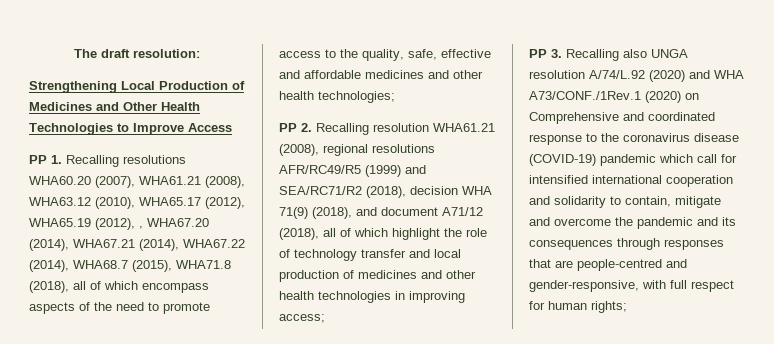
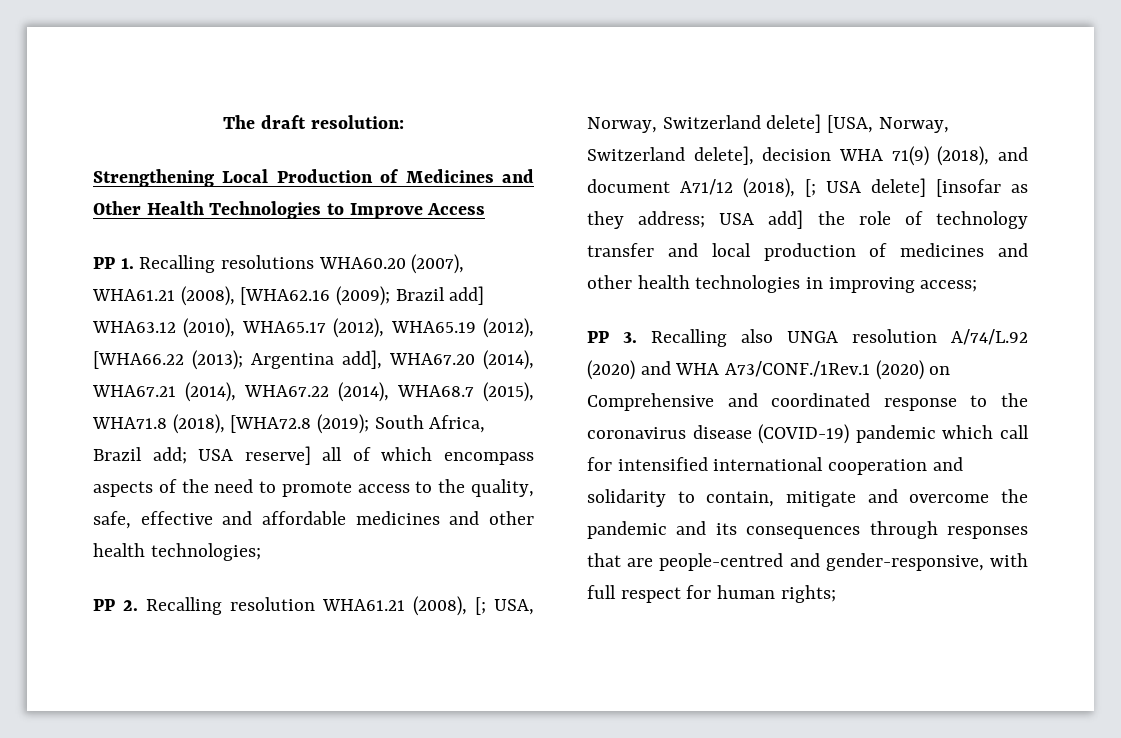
(245, 182) none -> [240,286,485,306] [WHA62.16 (2009); Brazil add]
[139,226,143,229] , -> [93,350,382,370] [WHA66.22 (2013); Argentina add],
(69, 287) none -> [230,414,486,434] [93,446,311,465] [WHA72.8 (2019); South Africa, Brazil add; USA reserve]
[323,144,435,156] [279,165,426,177] [279,186,406,198] regional resolutions AFR/RC49/R5 (1999) and SEA/RC71/R2 (2018), -> [475,597,534,615] [587,114,949,133] [587,146,754,165] [; USA, Norway, Switzerland delete] [USA, Norway, Switzerland delete],
[323,228,440,240] all of which highlight -> [805,178,1028,197] [587,210,804,229] [; USA delete] [insofar as they address; USA add]

